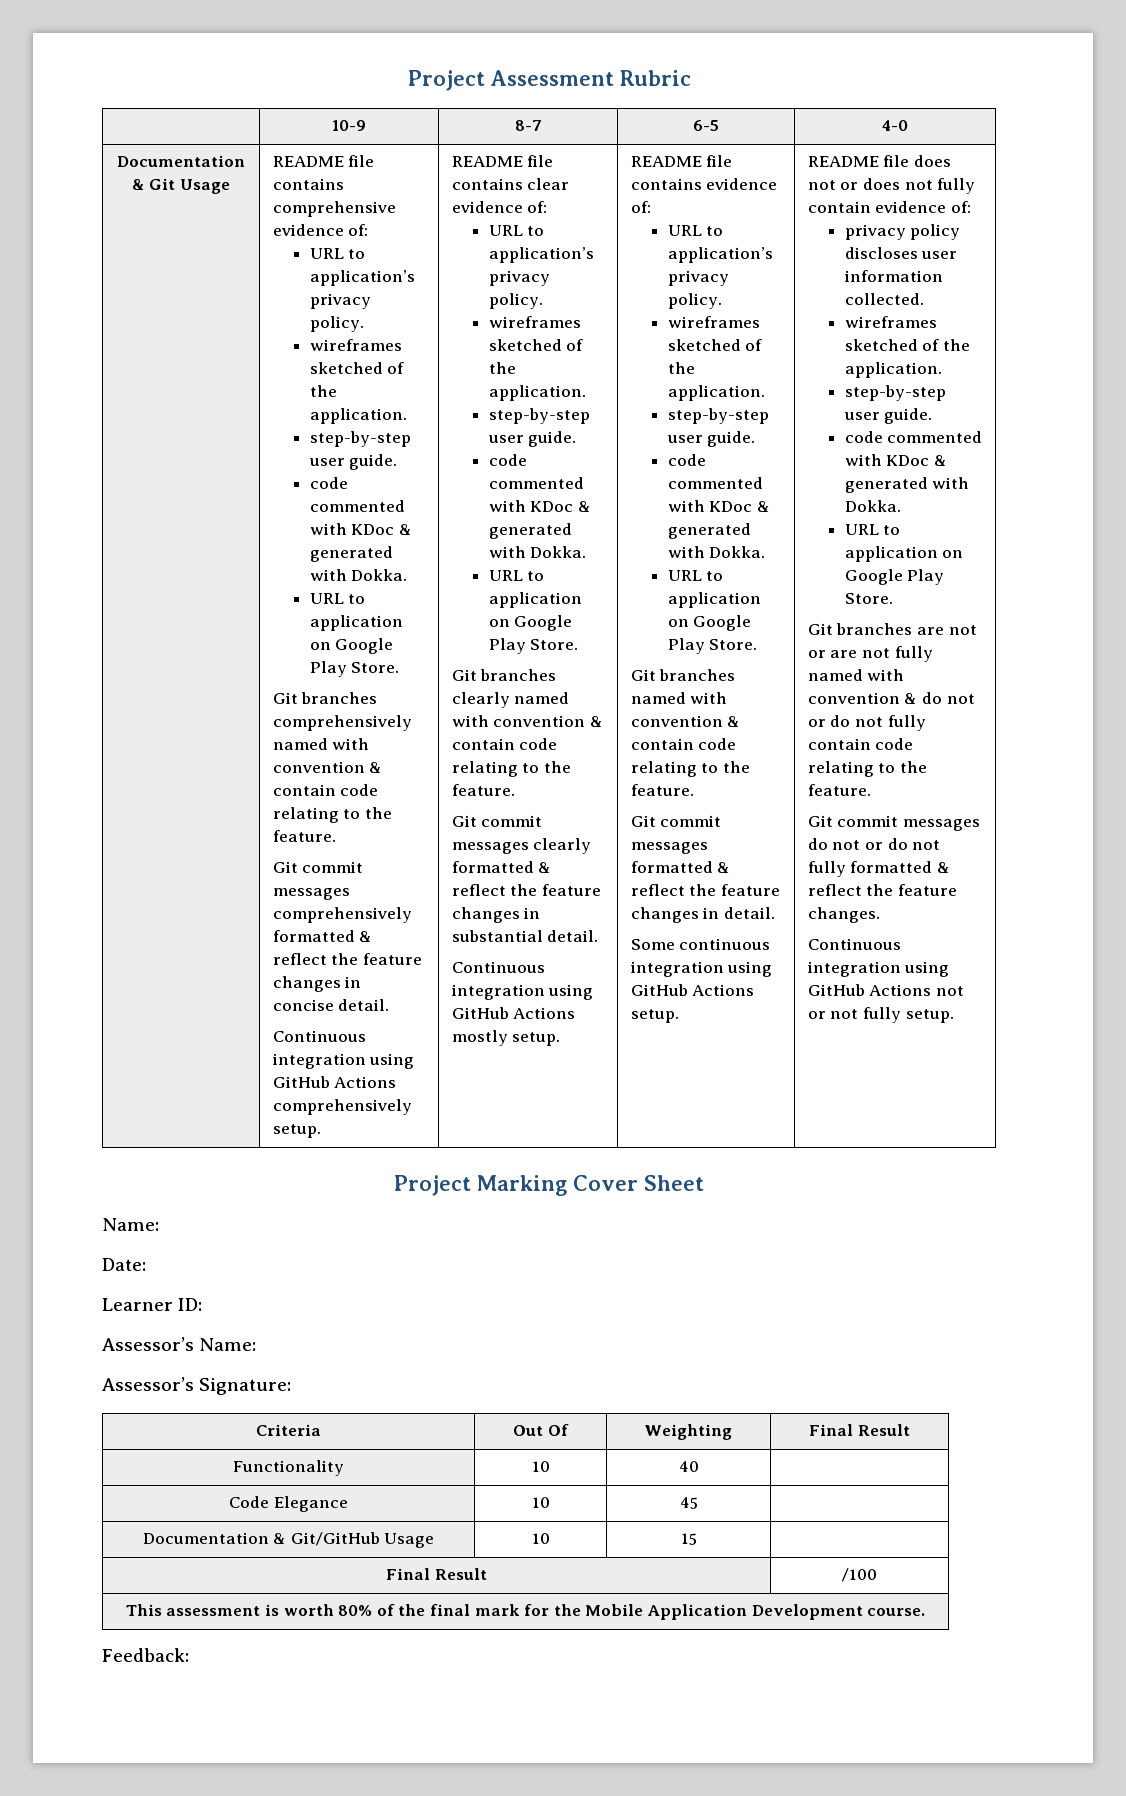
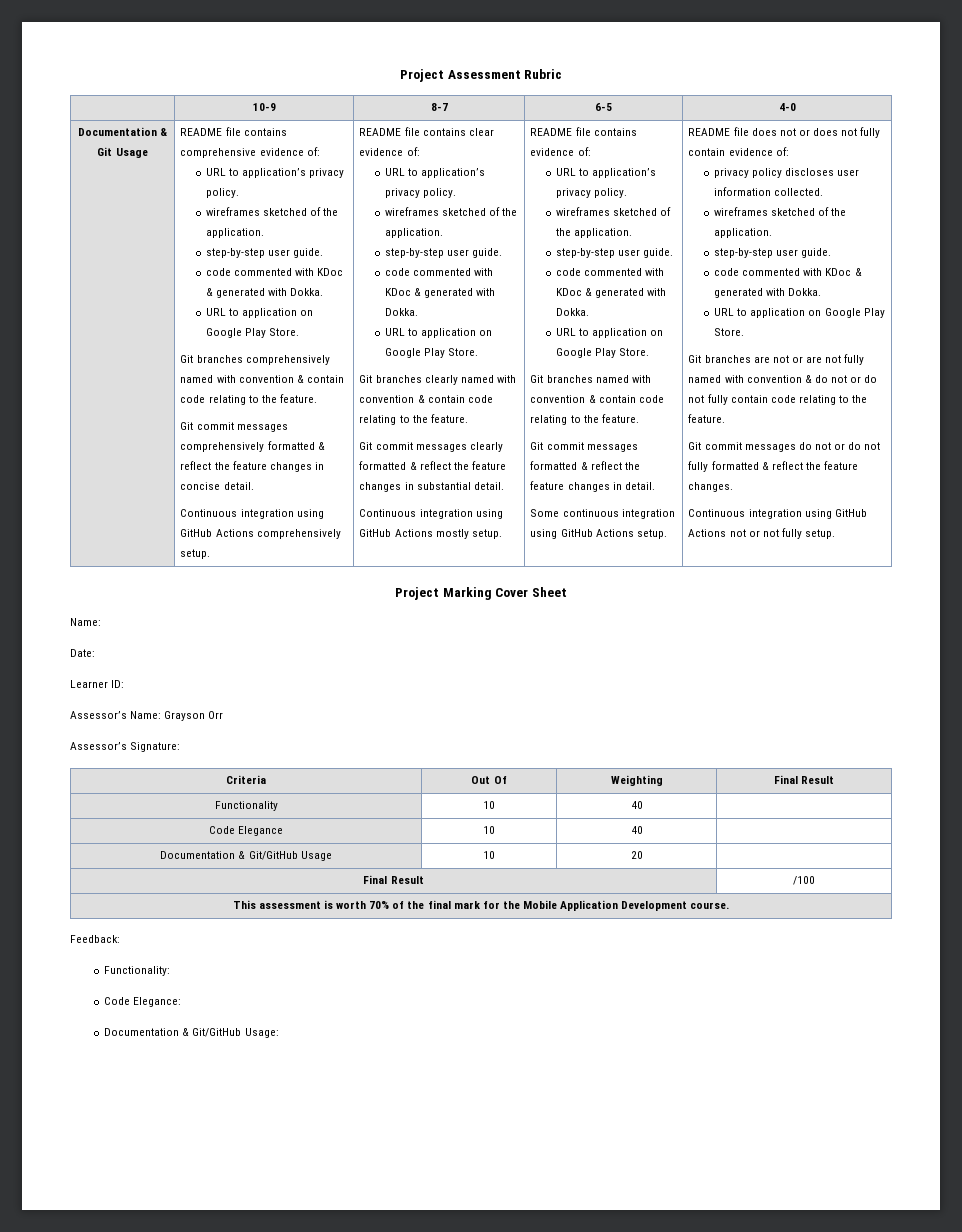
(257, 1344) none -> [164,711,224,721] Grayson Orr
[679,1497,698,1509] 45 -> [630,826,643,834] 40
[680,1533,697,1545] 15 -> [630,851,643,859] 20
[338,1605,373,1616] 80% -> [369,901,390,909] 70%
(189, 1655) none -> [104,966,171,976] [104,997,182,1007] [104,1028,279,1038] // Functionality: // Code Elegance: // Documentation & Git/GitHub Usage:

